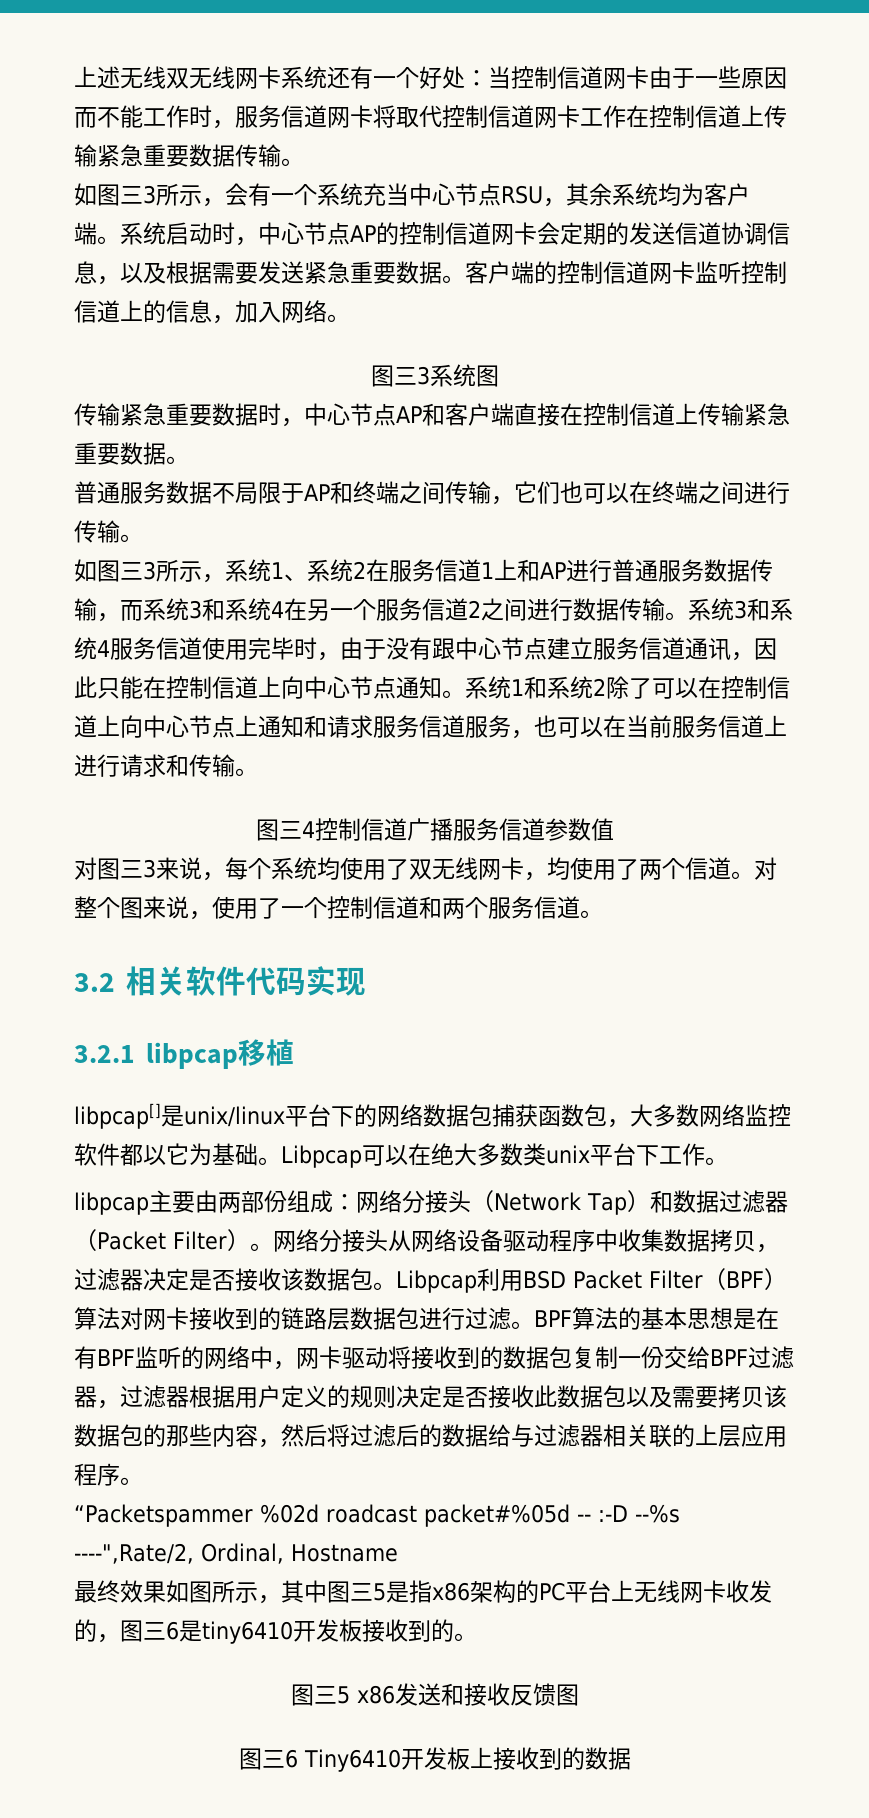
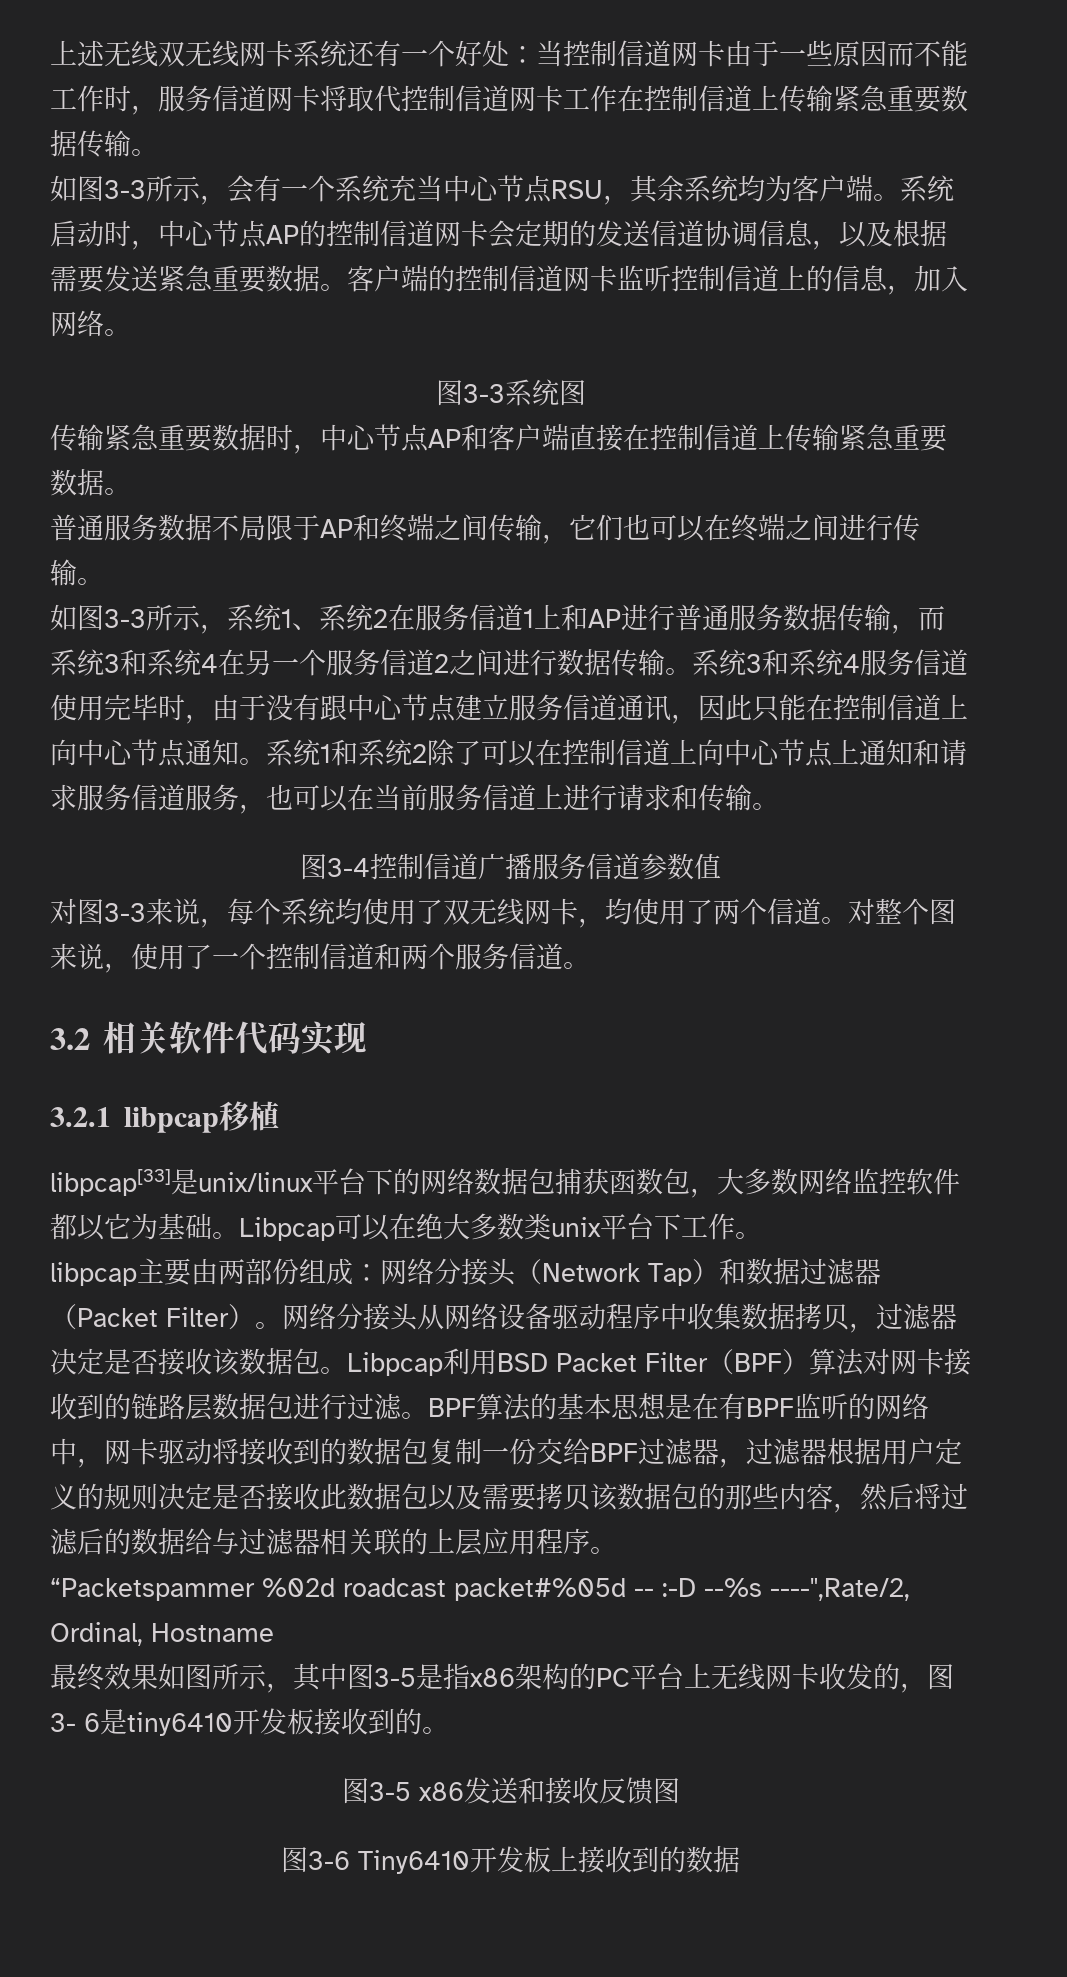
[120,185,156,204] 三3 -> [104,180,146,199] 3-3
[393,366,430,385] 三3 -> [462,384,505,403] 3-3
[120,561,156,580] 三3 -> [104,609,146,628] 3-3
[278,821,315,839] 三4 -> [327,858,370,877] 3-4
[120,859,156,878] 三3 -> [104,903,146,922] 3-3
[74,1103,161,1129] libpcap[] -> [50,1169,171,1196] libpcap[33]
[350,1583,386,1601] 三5 -> [374,1668,416,1687] 3-5
[143,1622,166,1640] 三 -> [50,1713,76,1732] 3-
[313,1686,350,1704] 三5 -> [368,1782,411,1801] 3-5
[261,1749,298,1768] 三6 -> [308,1851,350,1870] 3-6

